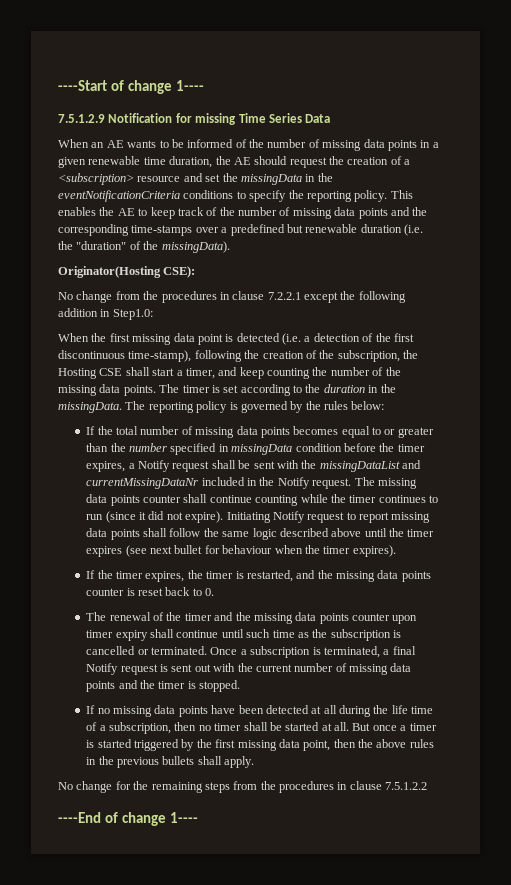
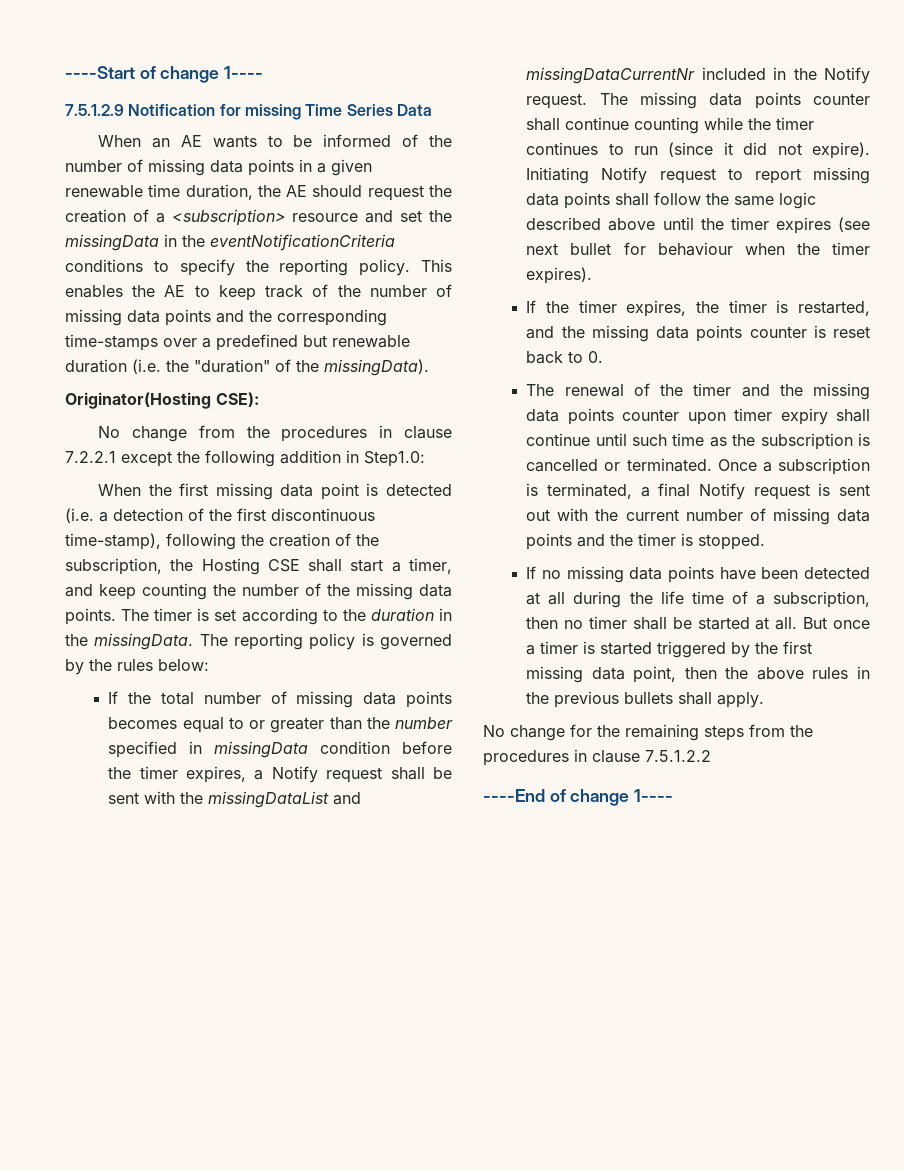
[86,478,199,489] currentMissingDataNr -> [526,67,696,84] missingDataCurrentNr

